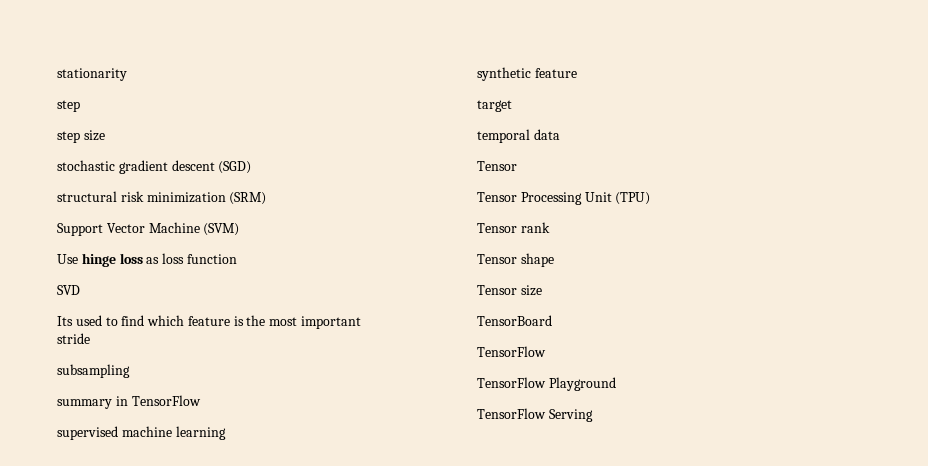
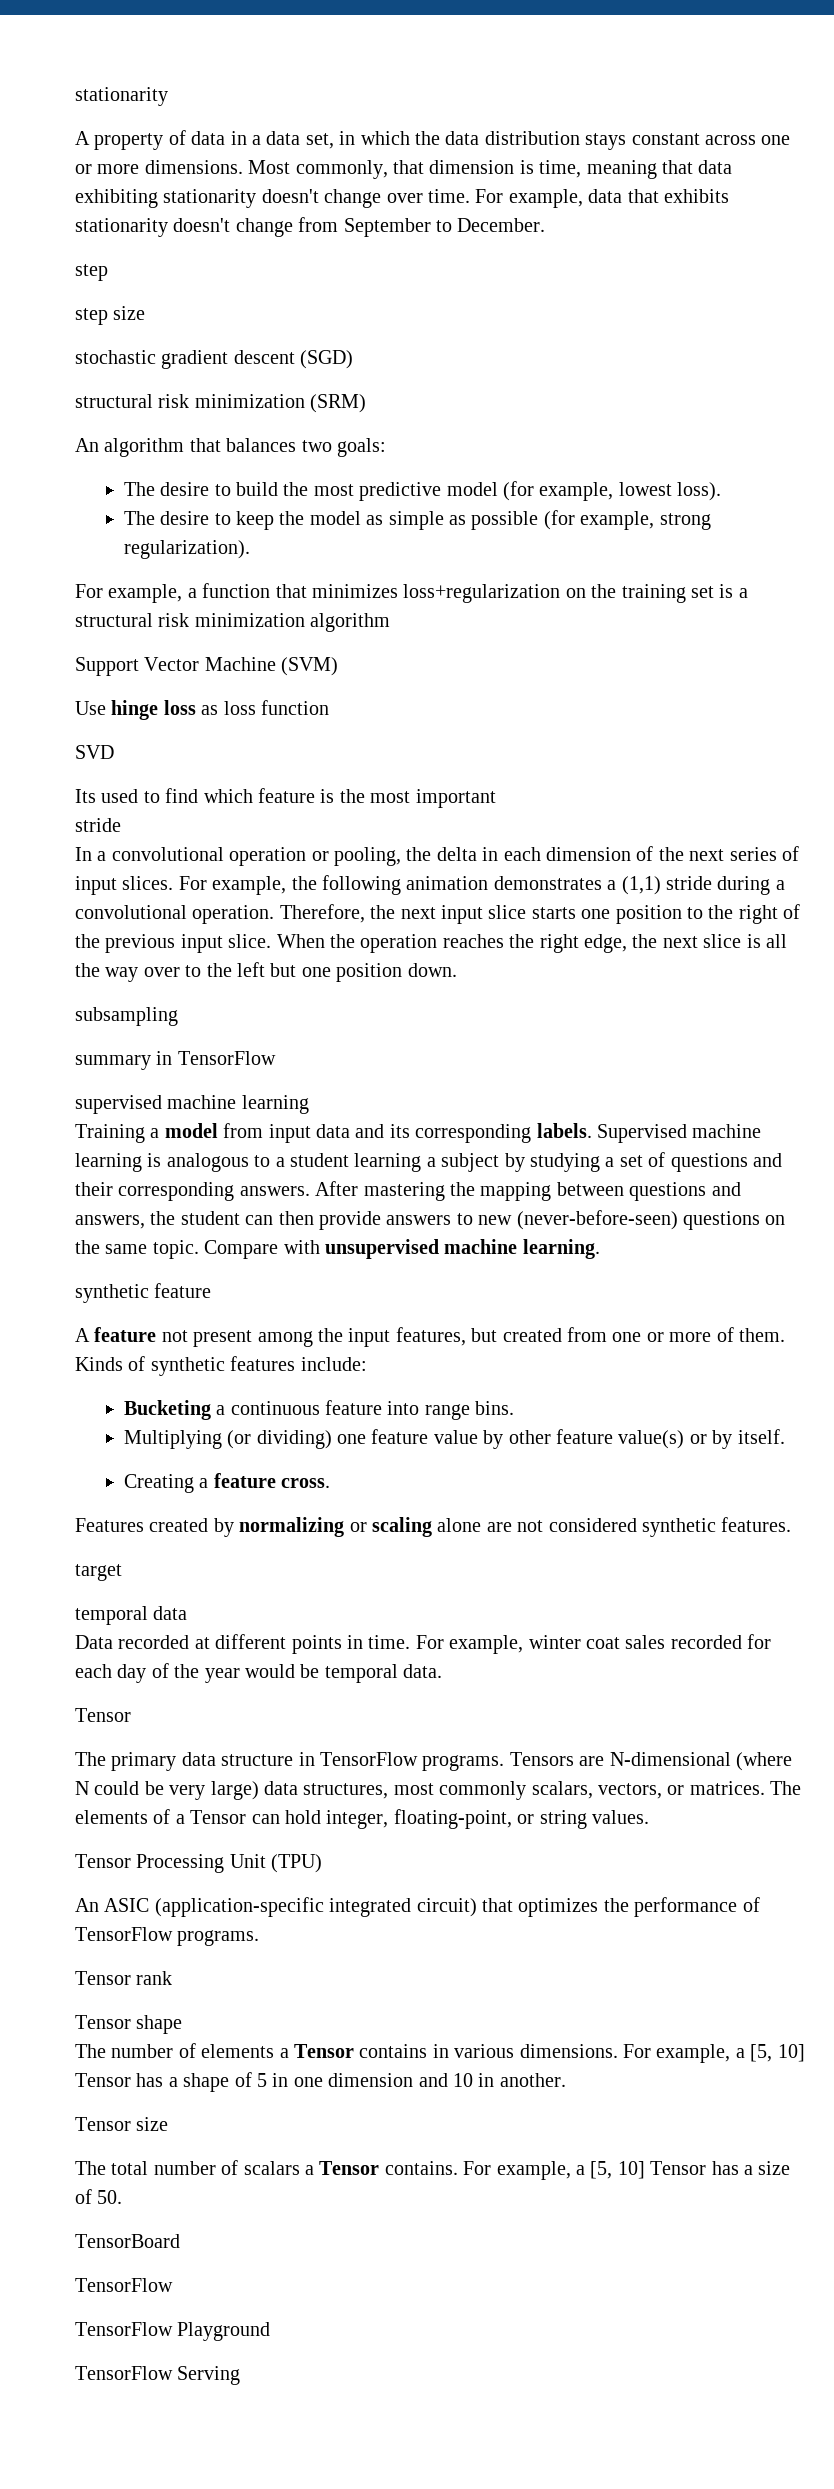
[57,68,127,81] stationarity -> [75,87,168,106] [75,130,791,150] [75,160,733,179] [75,189,729,208] [75,217,546,237] stationarity // A property of data in a data set, in which the data distribution stays constant across one or more dimensions. Most commonly, that dimension is time, meaning that data exhibiting stationarity doesn't change over time. For example, data that exhibits stationarity doesn't change from September to December.
(267, 198) none -> [75,438,386,457] [123,481,722,501] [123,510,711,530] [123,540,250,559] [75,583,748,603] [75,613,391,632] // An algorithm that balances two goals: // The desire to build the most predictive model (for example, lowest loss). // The desire to keep the model as simple as possible (for example, strong regularization). // For example, a function that minimizes loss+regularization on the training set is a structural risk minimization algorithm
(90, 338) none -> [75,846,799,866] [75,875,785,895] [75,904,801,924] [75,934,787,953] [75,962,457,982] // In a convolutional operation or pooling, the delta in each dimension of the next series of input slices. For example, the following animation demonstrates a (1,1) stride during a convolutional operation. Therefore, the next input slice starts one position to the right of the previous input slice. When the operation reaches the right edge, the next slice is all the way over to the left but one position down.
[477,67,577,81] [477,100,512,112] [477,129,560,143] [477,161,517,171] [477,192,651,205] [477,222,550,233] [477,253,554,267] [477,285,542,296] synthetic feature // target // temporal data // Tensor // Tensor Processing Unit (TPU) // Tensor rank // Tensor shape // Tensor size -> [75,1123,762,1143] [75,1152,782,1172] [75,1181,741,1201] [75,1210,786,1230] [75,1239,600,1259] [75,1283,212,1303] [75,1327,785,1347] [75,1356,367,1376] [123,1400,515,1420] [123,1429,785,1449] [123,1473,331,1493] [75,1517,792,1537] [75,1564,122,1581] [75,1606,188,1625] [75,1634,772,1654] [75,1663,443,1683] [75,1708,131,1722] [75,1752,792,1771] [75,1781,802,1800] [75,1809,649,1829] [75,1854,323,1873] [75,1897,760,1917] [75,1927,260,1946] [75,1971,173,1985] [75,2015,183,2034] [75,2043,805,2063] [75,2072,566,2092] [75,2117,169,2131] [75,2160,791,2180] [75,2189,123,2204] Training a model from input data and its corresponding labels. Supervised machine learning is analogous to a student learning a subject by studying a set of questions and their corresponding answers. After mastering the mapping between questions and answers, the student can then provide answers to new (never-before-seen) questions on the same topic. Compare with unsupervised machine learning. // synthetic feature // A feature not present among the input features, but created from one or more of them. Kinds of synthetic features include: // Bucketing a continuous feature into range bins. // Multiplying (or dividing) one feature value by other feature value(s) or by itself. // Creating a feature cross. // Features created by normalizing or scaling alone are not considered synthetic features. // target // temporal data // Data recorded at different points in time. For example, winter coat sales recorded for each day of the year would be temporal data. // Tensor // The primary data structure in TensorFlow programs. Tensors are N-dimensional (where N could be very large) data structures, most commonly scalars, vectors, or matrices. The elements of a Tensor can hold integer, floating-point, or string values. // Tensor Processing Unit (TPU) // An ASIC (application-specific integrated circuit) that optimizes the performance of TensorFlow programs. // Tensor rank // Tensor shape // The number of elements a Tensor contains in various dimensions. For example, a [5, 10] Tensor has a shape of 5 in one dimension and 10 in another. // Tensor size // The total number of scalars a Tensor contains. For example, a [5, 10] Tensor has a size of 50.

